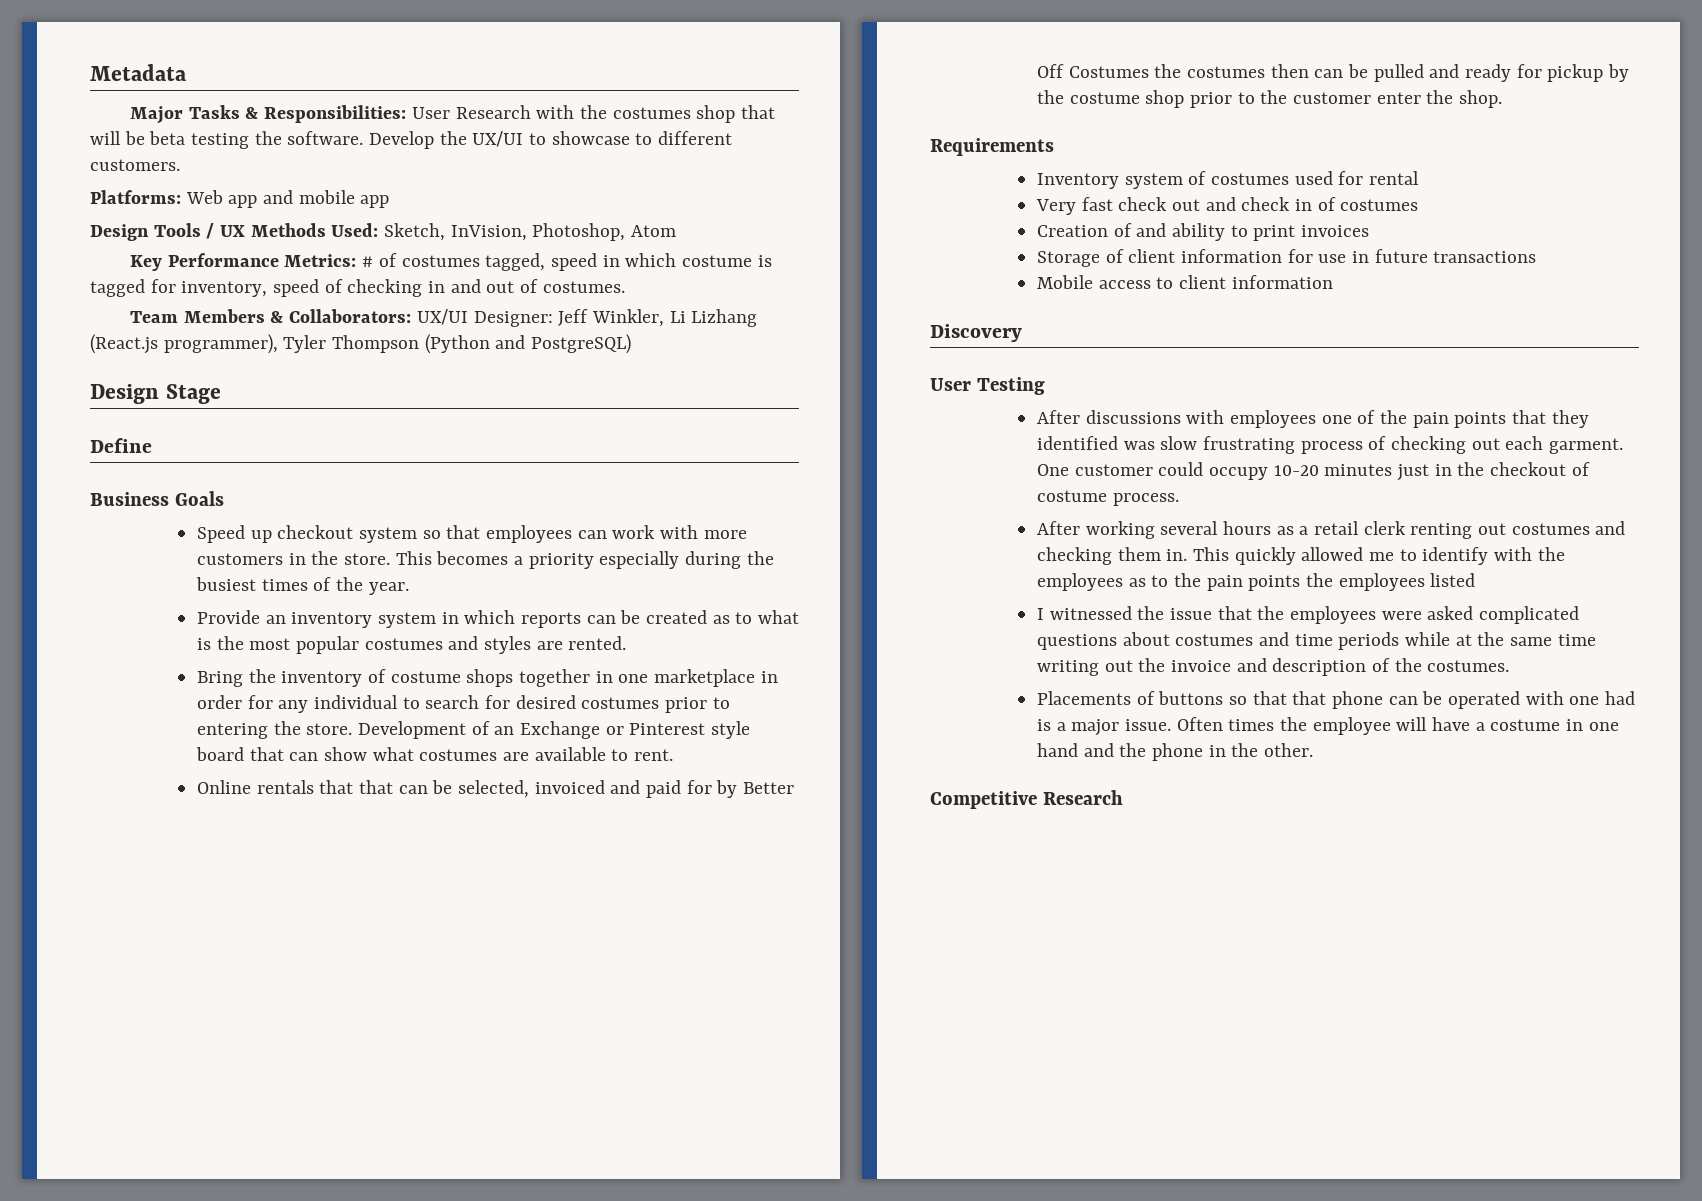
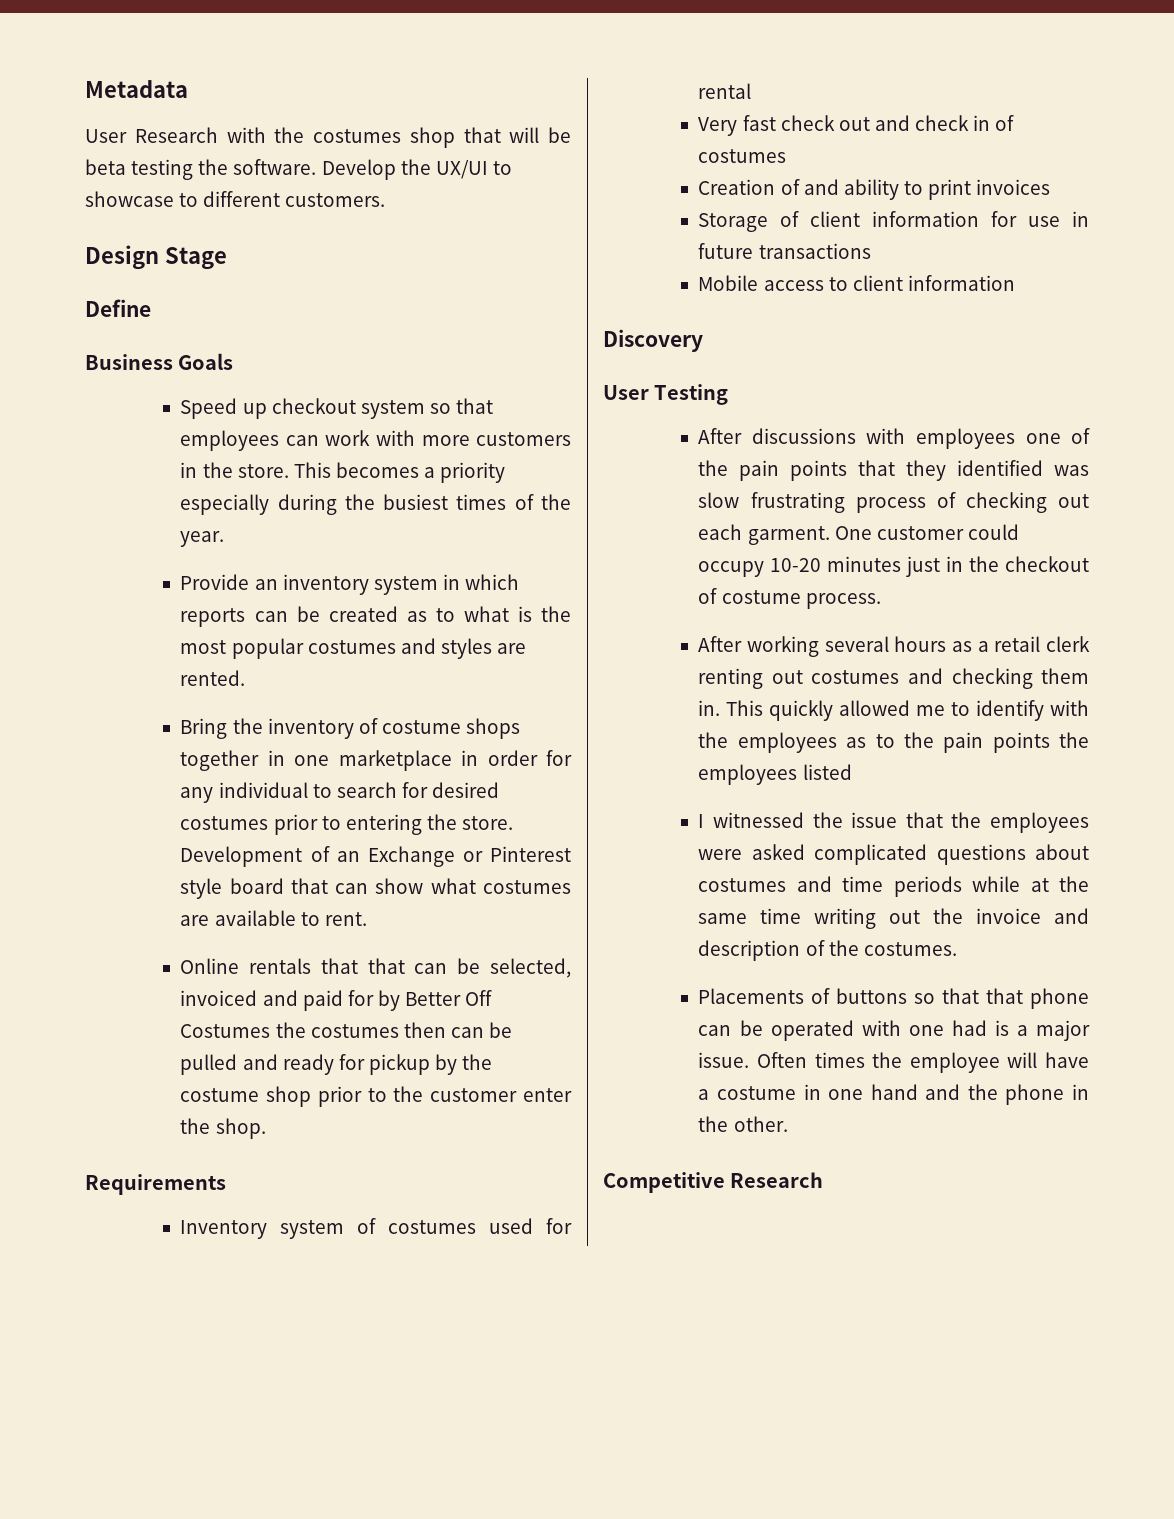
[130,105,407,124] Major Tasks & Responsibilities: -> (188, 89) none
[90,190,390,208] [90,223,677,241] [130,253,772,271] [90,279,625,297] [130,309,758,327] [90,334,632,354] // Platforms: Web app and mobile app // Design Tools / UX Methods Used: Sketch, InVision, Photoshop, Atom // Key Performance Metrics: # of costumes tagged, speed in which costume is tagged for inventory, speed of checking in and out of costumes. // Team Members & Collaborators: UX/UI Designer: Jeff Winkler, Li Lizhang (React.js programmer), Tyler Thompson (Python and PostgreSQL) -> (386, 200) none

